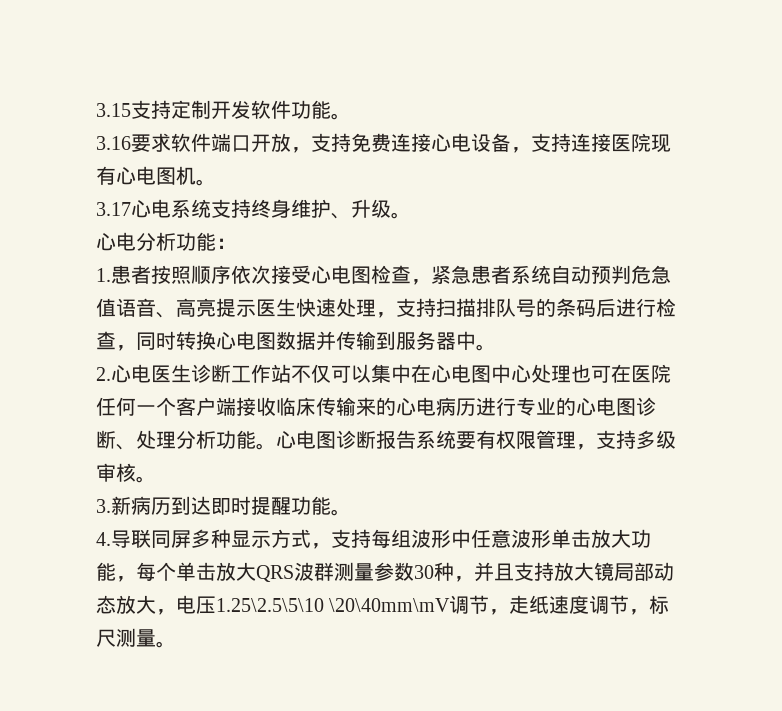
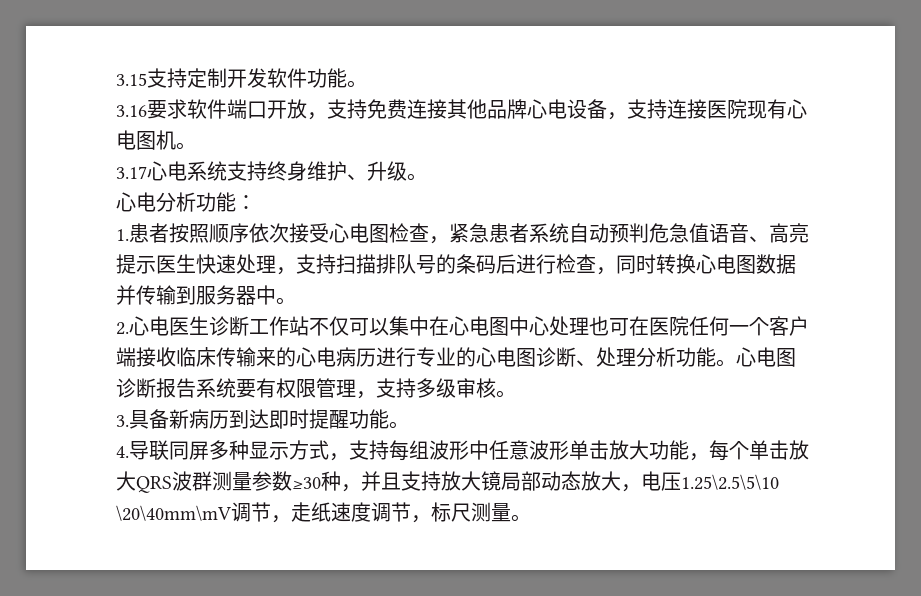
(431, 142) none -> [447,99,527,119] 其他品牌
(111, 506) none -> [129,409,169,429] 具备
[414,565,434,579] 30 -> [292,477,321,489] ≥30

